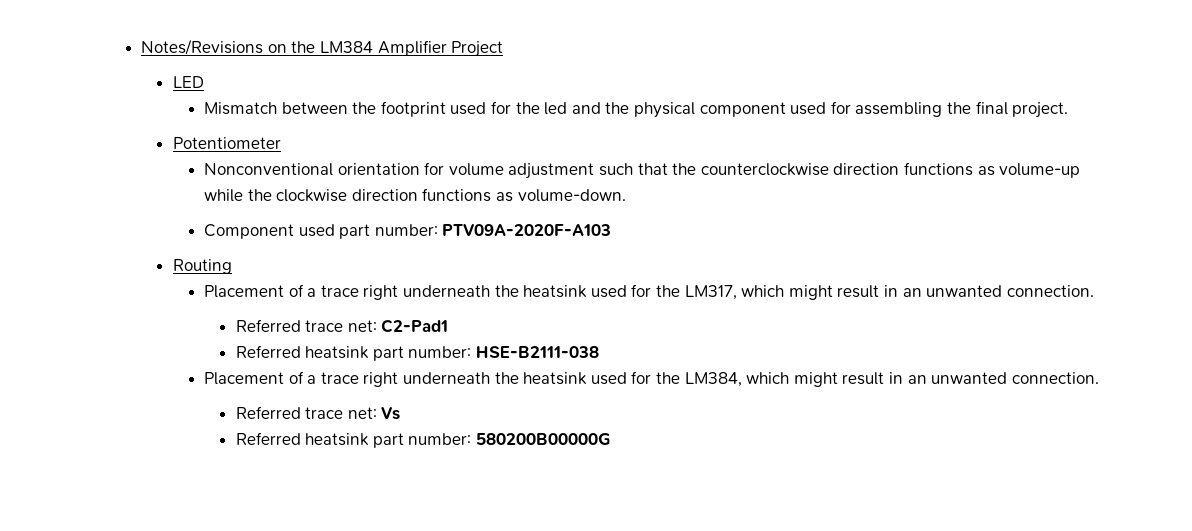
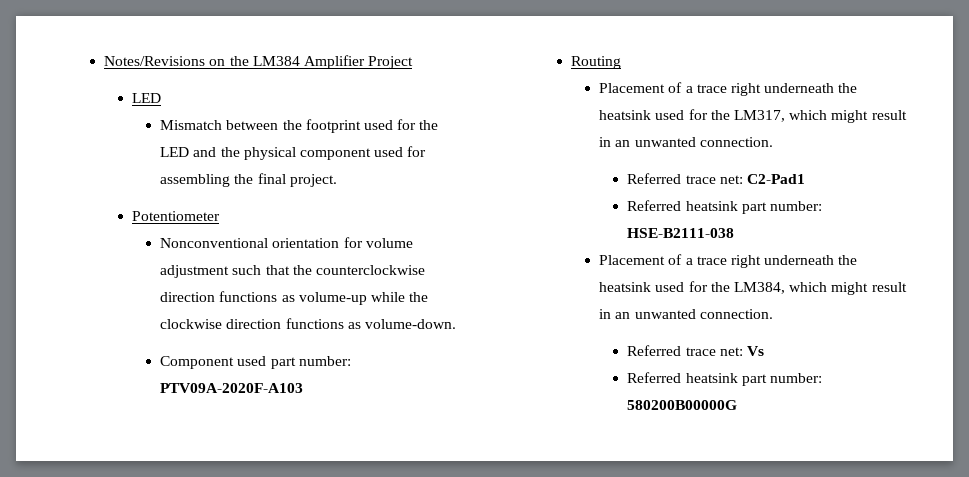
[544,102,568,115] led -> [160,147,190,157] LED

